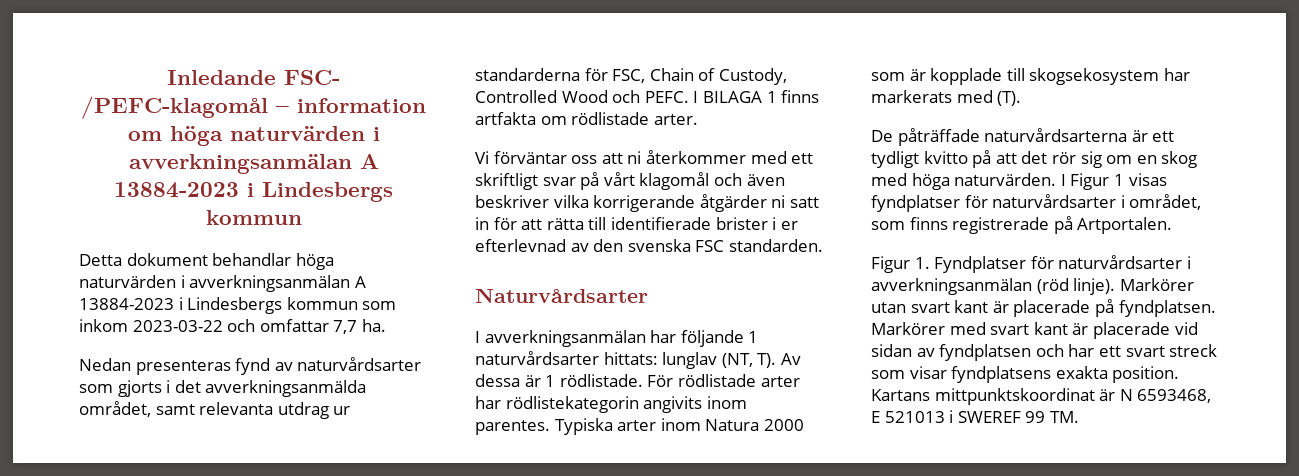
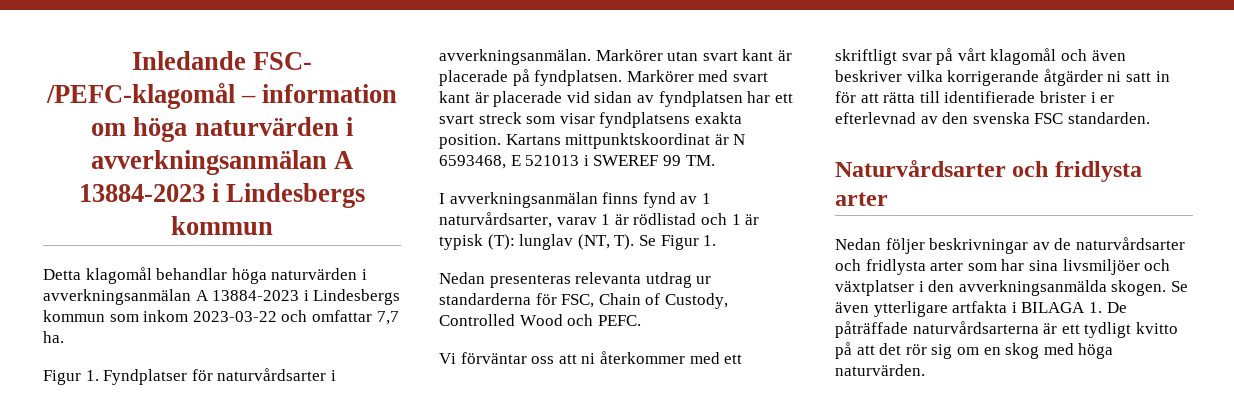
[126,253,208,266] dokument -> [85,267,152,284] klagomål
[79,357,422,375] [79,380,367,397] [79,401,195,417] Nedan presenteras fynd av naturvårdsarter som gjorts i det avverkningsanmälda området, samt -> [43,368,336,385] [439,49,792,65] [439,69,768,86] [439,91,793,107] [439,112,742,128] [439,133,746,149] [439,155,715,169] [439,192,711,208] [439,212,760,228] [439,234,717,250] [439,272,571,288] Figur 1. Fyndplatser för naturvårdsarter i avverkningsanmälan. Markörer utan svart kant är placerade på fyndplatsen. Markörer med svart kant är placerade vid sidan av fyndplatsen har ett svart streck som visar fyndplatsens exakta position. Kartans mittpunktskoordinat är N 6593468, E 521013 i SWEREF 99 TM. // I avverkningsanmälan finns fynd av 1 naturvårdsarter, varav 1 är rödlistad och 1 är typisk (T): lunglav (NT, T). Se Figur 1. // Nedan presenteras
[693,90,820,103] [475,112,698,125] I BILAGA 1 finns artfakta om rödlistade arter. -> (641, 320) none
[475,330,759,347] [475,351,801,369] [475,374,800,387] [475,396,747,413] [475,418,804,435] [871,68,1190,85] [871,90,1022,106] // I avverkningsanmälan har följande 1 naturvårdsarter hittats: lunglav (NT, T). Av dessa är 1 rödlistade. För rödlistade arter har rödlistekategorin angivits inom parentes. Typiska arter inom Natura 2000 som är kopplade till skogsekosystem har markerats med (T). // -> [1012,161,1142,182] [835,192,888,206] [835,237,1185,254] [835,259,1171,275] [835,280,1188,296] [835,301,1102,317] och fridlysta arter // Nedan följer beskrivningar av de naturvårdsarter och fridlysta arter som har sina livsmiljöer och växtplatser i den avverkningsanmälda skogen. Se även ytterligare artfakta i BILAGA 1.
[1060,173,1167,190] [871,194,1202,212] [871,216,1173,234] [871,255,1191,273] [871,278,1194,295] [871,299,1216,317] [871,322,1198,339] [871,344,1218,361] [871,366,1180,383] [871,388,1212,405] [871,410,1079,423] I Figur 1 visas fyndplatser för naturvårdsarter i området, som finns registrerade på Artportalen. // Figur 1. Fyndplatser för naturvårdsarter i avverkningsanmälan (röd linje). Markörer utan svart kant är placerade på fyndplatsen. Markörer med svart kant är placerade vid sidan av fyndplatsen och har ett svart streck som visar fyndplatsens exakta position. Kartans mittpunktskoordinat är N 6593468, E 521013 i SWEREF 99 TM. -> (925, 370) none

